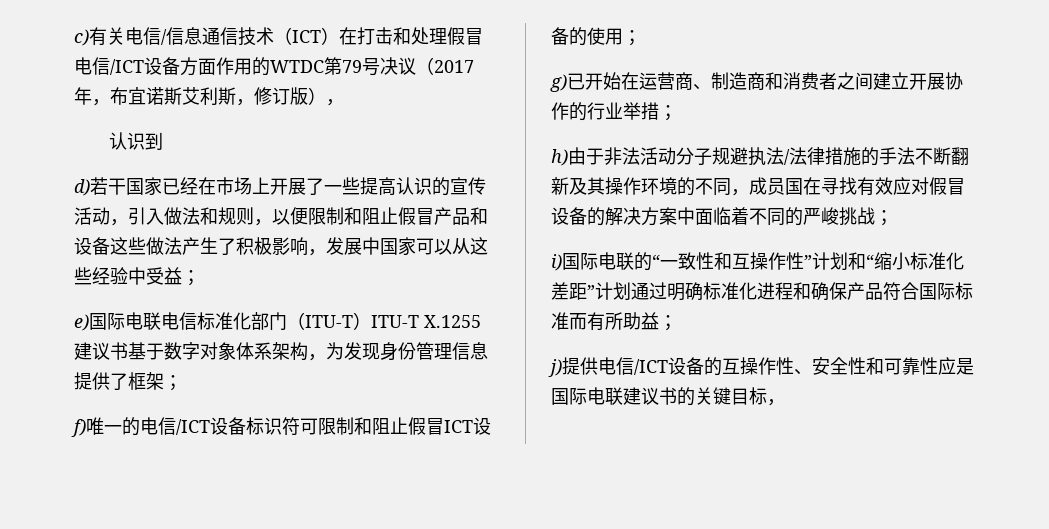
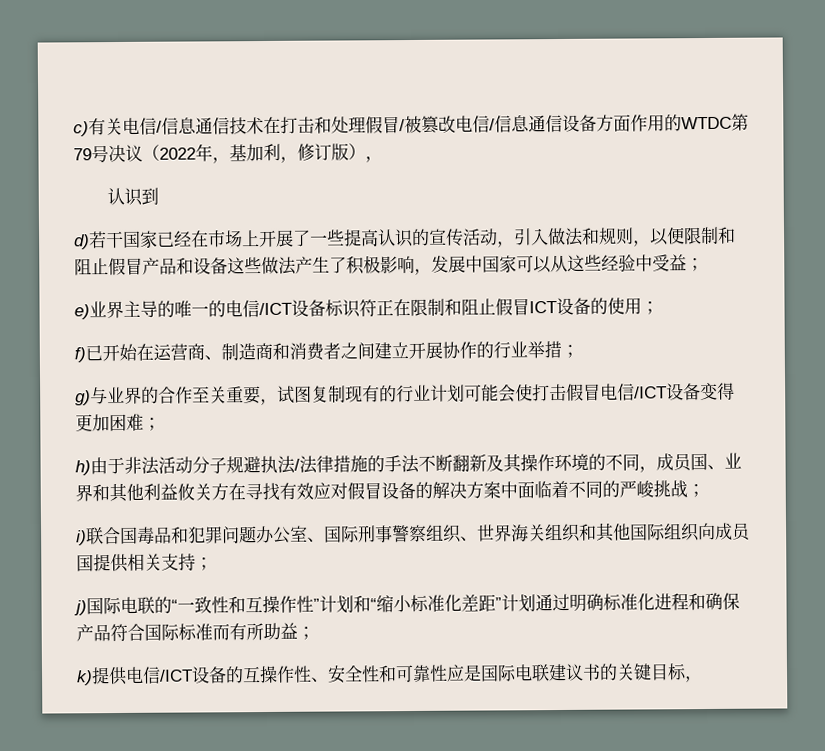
[274,27,339,45] （ICT） -> (264, 126) none
[74,57,144,75] 电信/ICT -> [399,114,563,134] /被篡改电信/信息通信
[434,60,474,73] [74,87,236,106] 2017年，布宜诺斯艾利斯 -> [159,143,281,164] 2022年，基加利
[89,312,481,330] [74,342,488,361] [74,372,182,391] [71,419,86,437] 国际电联电信标准化部门（ITU-T）ITU-T X.1255建议书基于数字对象体系架构，为发现身份管理信息提供了框架； // f) -> [89,300,175,319] 业界主导的
[300,418,318,435] 可 -> [376,299,411,317] 正在
[550,74,567,92] g) -> [74,347,86,363] f)
(677, 113) none -> [75,382,735,406] [75,413,161,432] // g)与业界的合作至关重要，试图复制现有的行业计划可能会使打击假冒电信/ICT设备变得更加困难；
(803, 186) none -> [707,452,742,470] [75,482,229,503] 、业界和其他利益攸关方
(562, 262) none -> [86,522,752,545] [76,553,213,573] [74,600,87,616] 联合国毒品和犯罪问题办公室、国际刑事警察组织、世界海关组织和其他国际组织向成员国提供相关支持； // j)
[548,359,562,377] j) -> [76,670,93,686] k)

